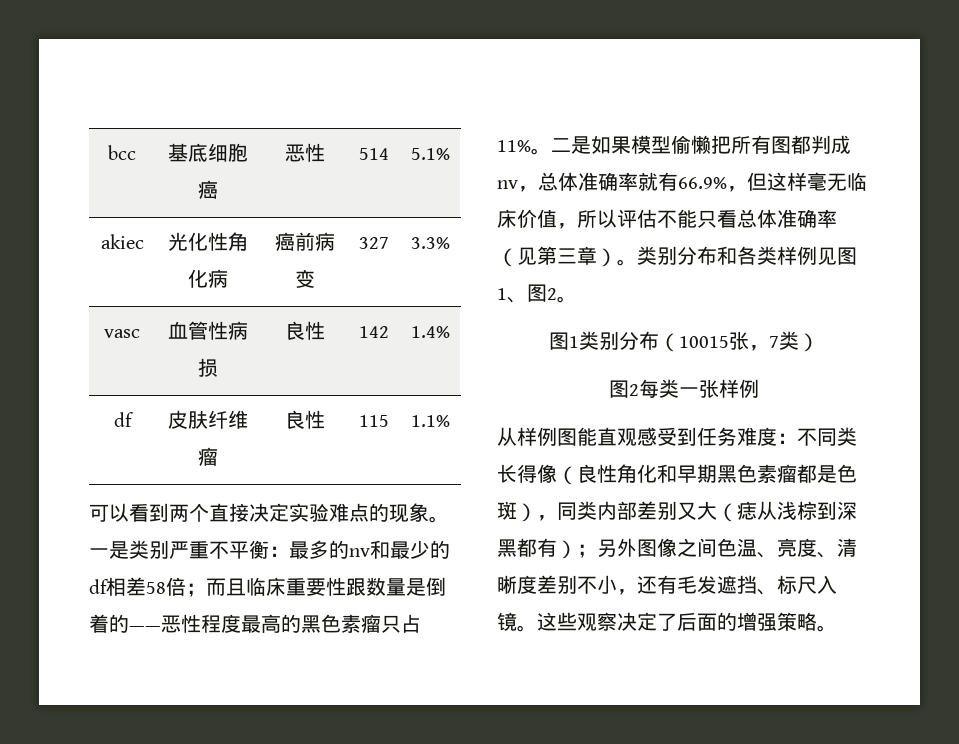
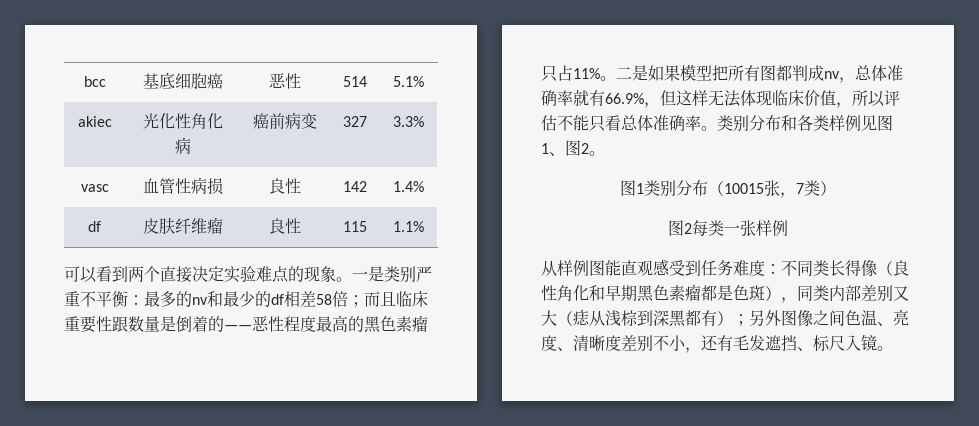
[671,135,711,154] 偷懒 -> (712, 73) none
[807,172,847,191] 毫无 -> [708,90,772,107] 无法体现
[497,246,617,267] （见第三章） -> (701, 123) none
[537,612,837,632] 这些观察决定了后面的增强策略。 -> (893, 348) none

